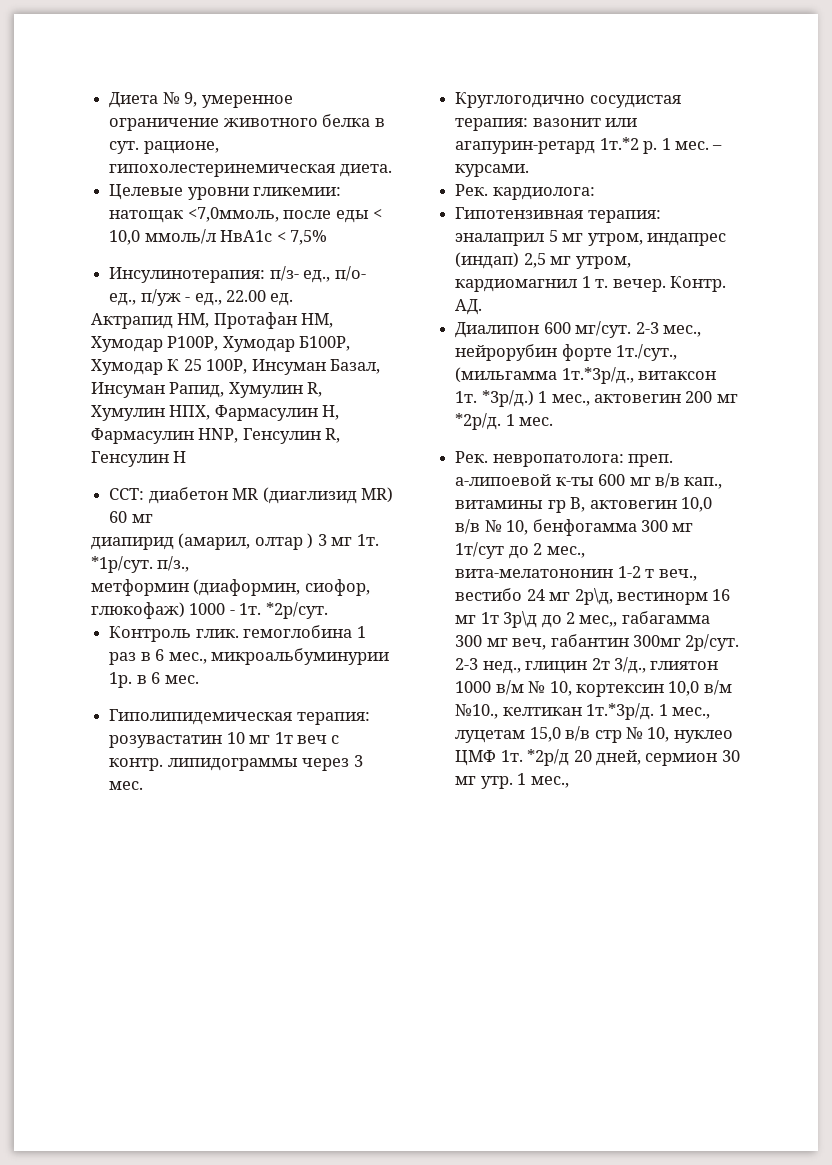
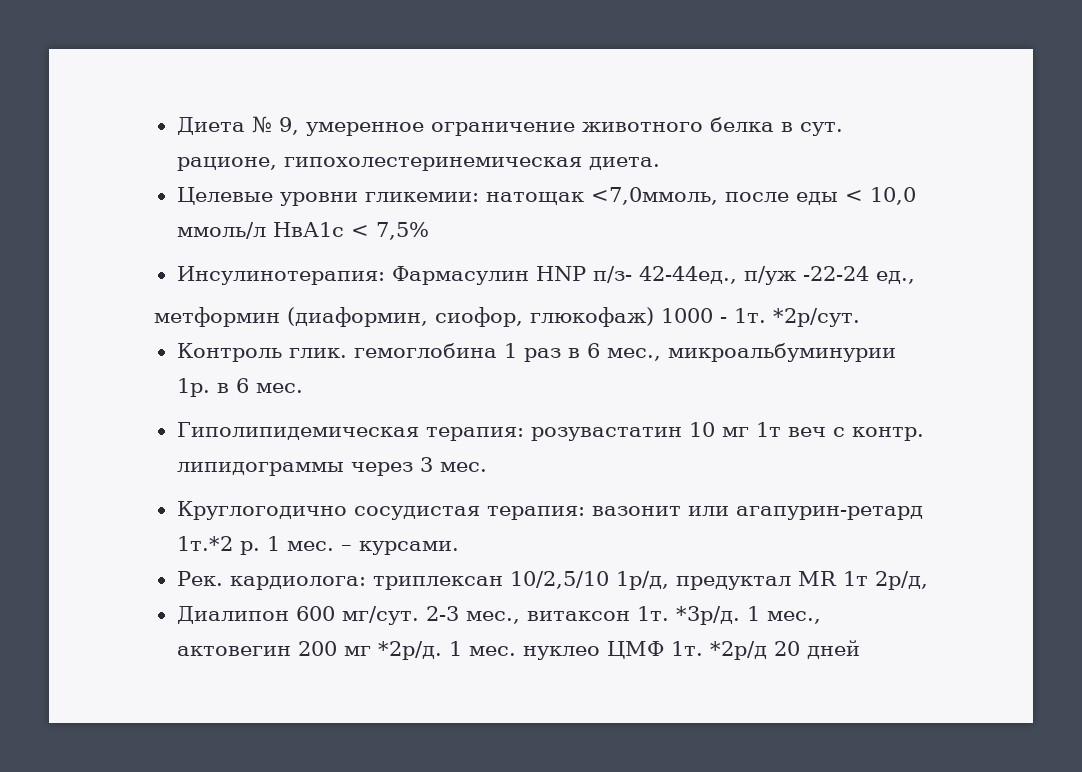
[269,266,366,283] [109,289,294,306] [91,312,334,329] [91,336,351,352] [91,359,381,375] [91,382,323,398] [91,405,340,421] [91,428,341,444] [91,451,187,467] [109,487,393,504] [109,511,153,523] [91,533,379,550] [91,556,190,573] п/з- ед., п/о- ед., п/уж - ед., 22.00 ед. // Актрапид НМ, Протафан НМ, Хумодар Р100Р, Хумодар Б100Р, Хумодар К 25 100Р, Инсуман Базал, Инсуман Рапид, Хумулин R, Хумулин НПХ, Фармасулин Н, Фармасулин НNР, Генсулин R, Генсулин Н // ССТ: диабетон МR (диаглизид МR) 60 мг // диапирид (амарил, олтар ) 3 мг 1т. *1р/сут. п/з., -> [391,266,915,285] Фармасулин НNP п/з- 42-44ед., п/уж -22-24 ед.,
[455,207,661,223] [455,230,726,246] [455,252,631,269] [455,276,726,292] [455,299,483,315] // Гипотензивная терапия: эналаприл 5 мг утром, индапрес (индап) 2,5 мг утром, кардиомагнил 1 т. вечер. Контр. АД. -> [372,571,928,590] триплексан 10/2,5/10 1р/д, предуктал MR 1т 2р/д,
[455,344,678,361] [455,367,634,384] нейрорубин форте 1т./сут., (мильгамма 1т.*3р/д., -> (520, 617) none
[481,390,534,407] *3р/д.) -> [675,606,740,625] *3р/д.
[455,451,674,467] [455,473,723,489] [455,497,712,513] [455,519,694,536] [455,542,585,559] [455,566,697,581] [455,588,731,605] [455,611,710,628] [455,634,740,651] [455,657,719,674] [455,680,732,697] [455,703,710,720] [455,726,670,743] // Рек. невропатолога: преп. а-липоевой к-ты 600 мг в/в кап., витамины гр В, актовегин 10,0 в/в № 10, бенфогамма 300 мг 1т/сут до 2 мес., вита-мелатононин 1-2 т веч., вестибо 24 мг 2р\д, вестинорм 16 мг 1т 3р\д до 2 мес,, габагамма 300 мг веч, габантин 300мг 2р/сут. 2-3 нед., глицин 2т 3/д., глиятон 1000 в/м № 10, кортексин 10,0 в/м №10., келтикан 1т.*3р/д. 1 мес., луцетам 15,0 в/в стр № 10, -> (516, 651) none
[595,750,740,766] [455,773,569,789] дней, сермион 30 мг утр. 1 мес., -> [806,640,860,659] дней

